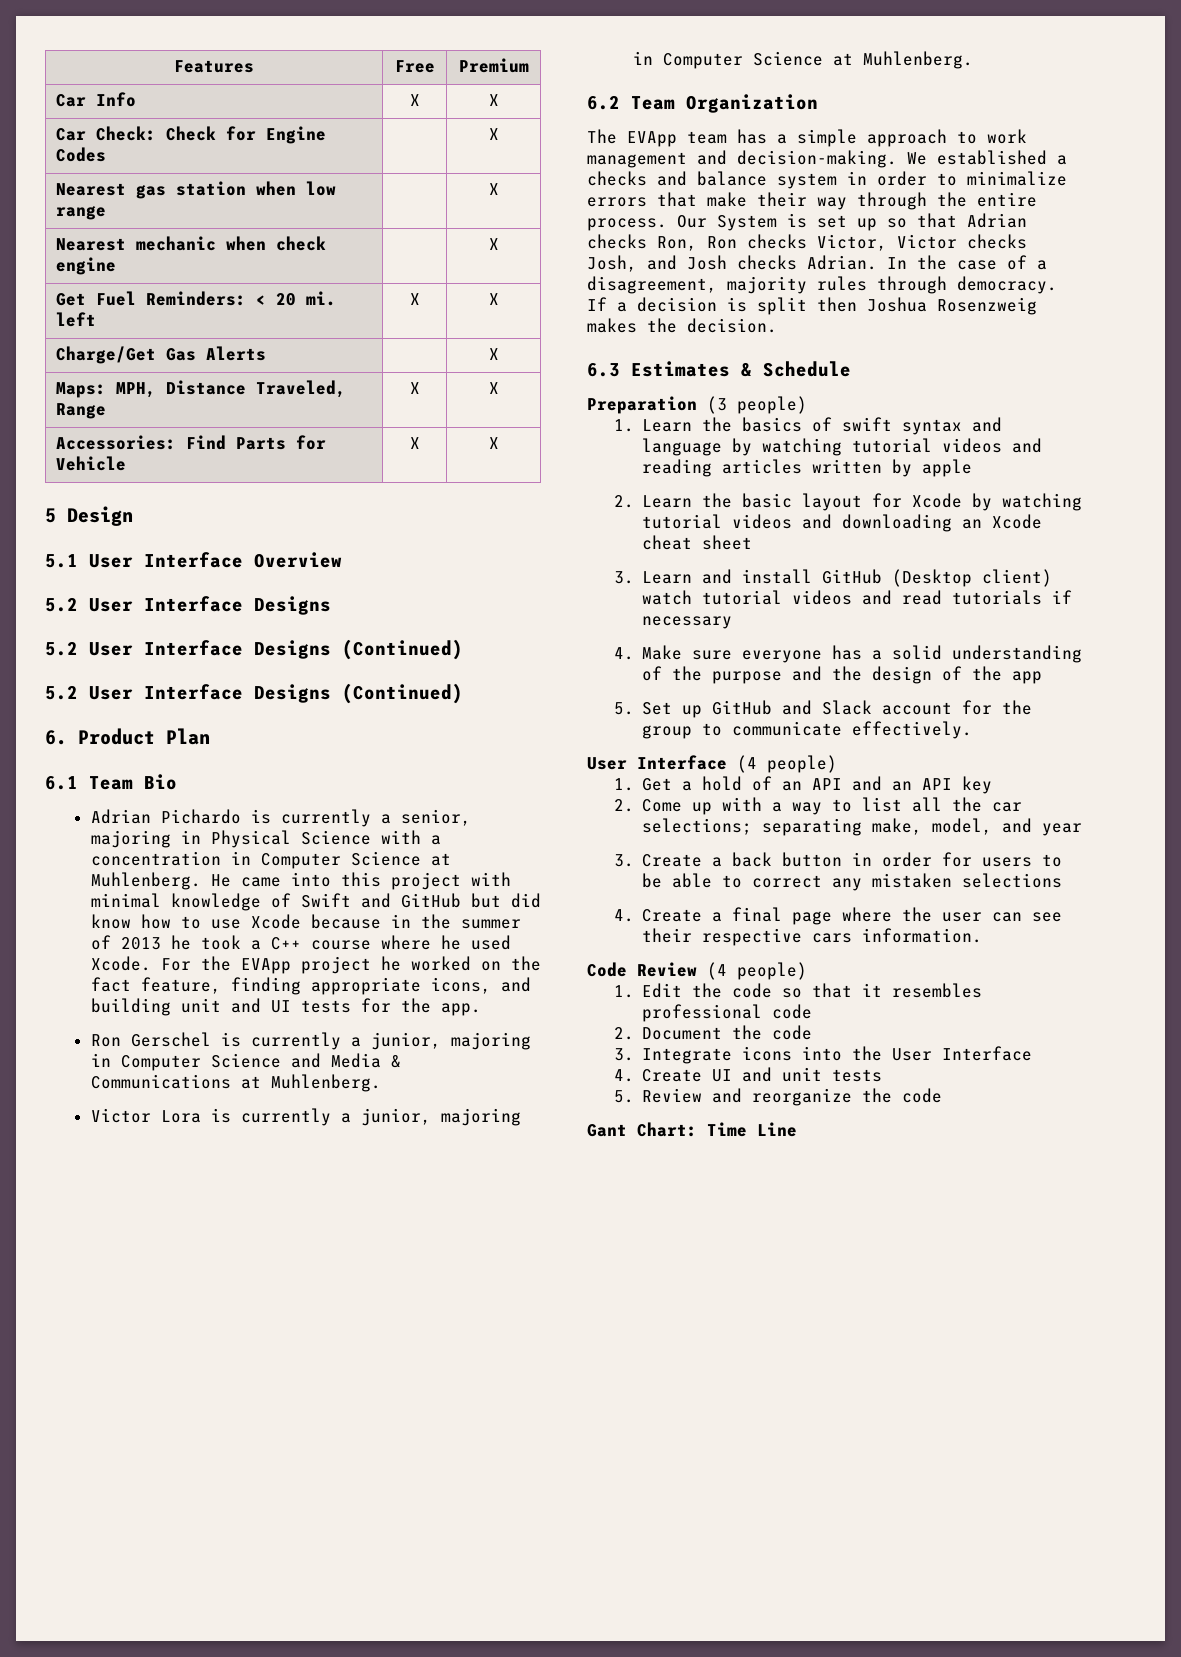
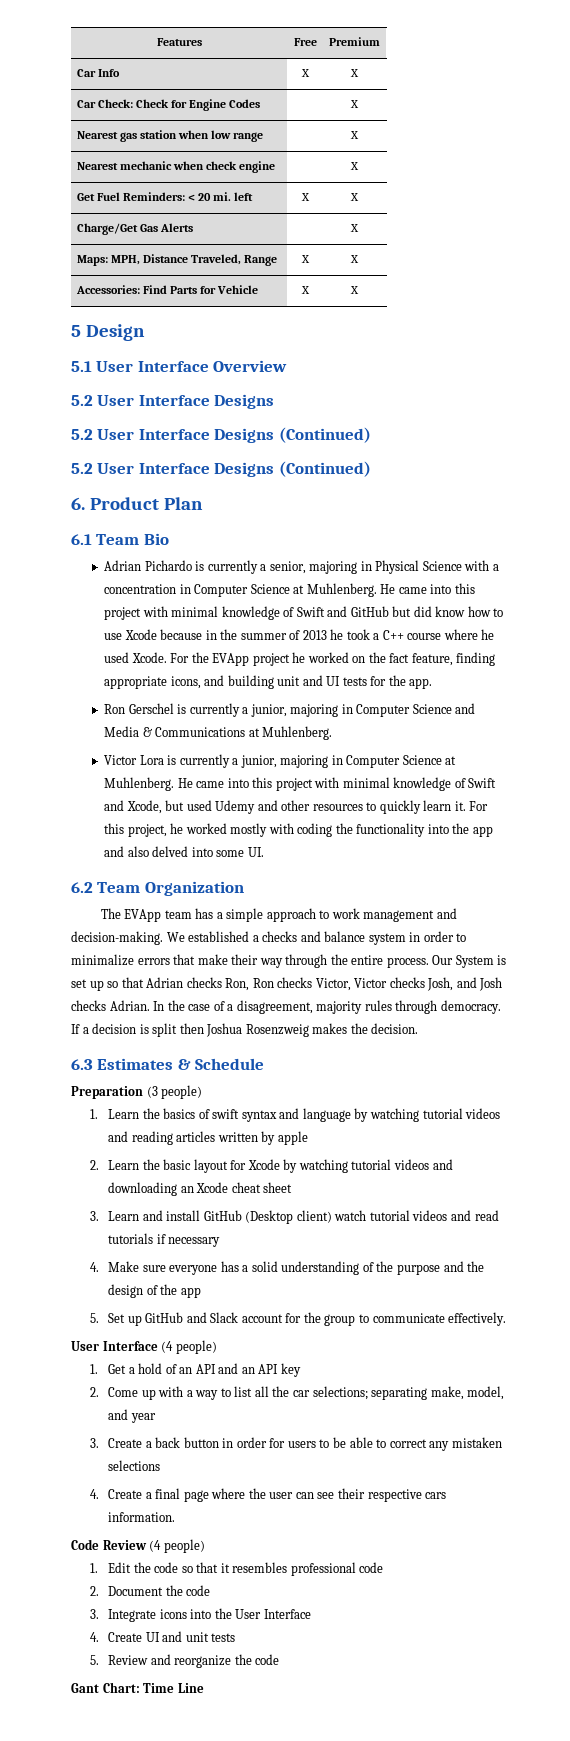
(973, 60) none -> [177,777,497,791] [104,800,489,814] [104,823,493,837] [104,846,264,857] He came into this project with minimal knowledge of Swift and Xcode, but used Udemy and other resources to quickly learn it. For this project, he worked mostly with coding the functionality into the app and also delved into some UI.

